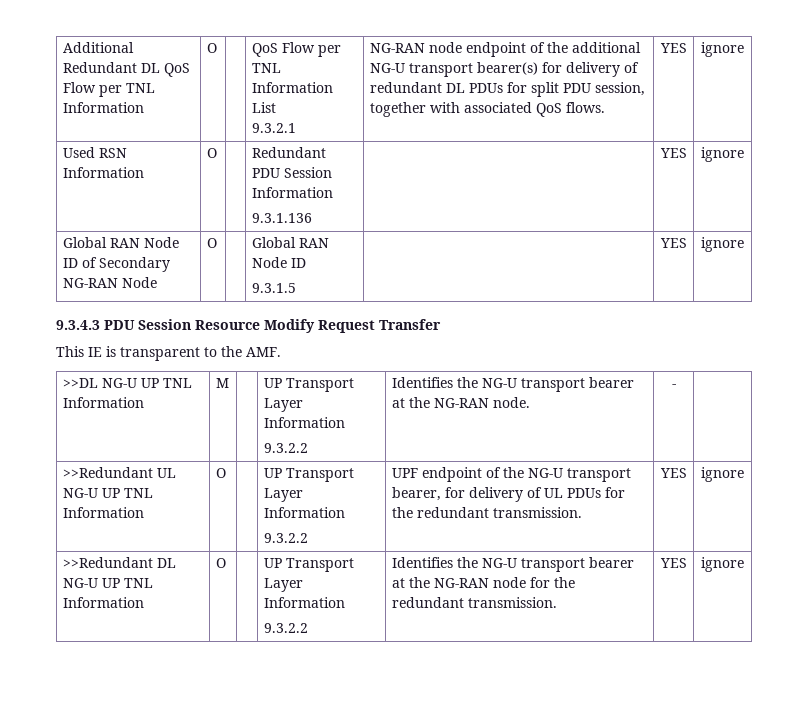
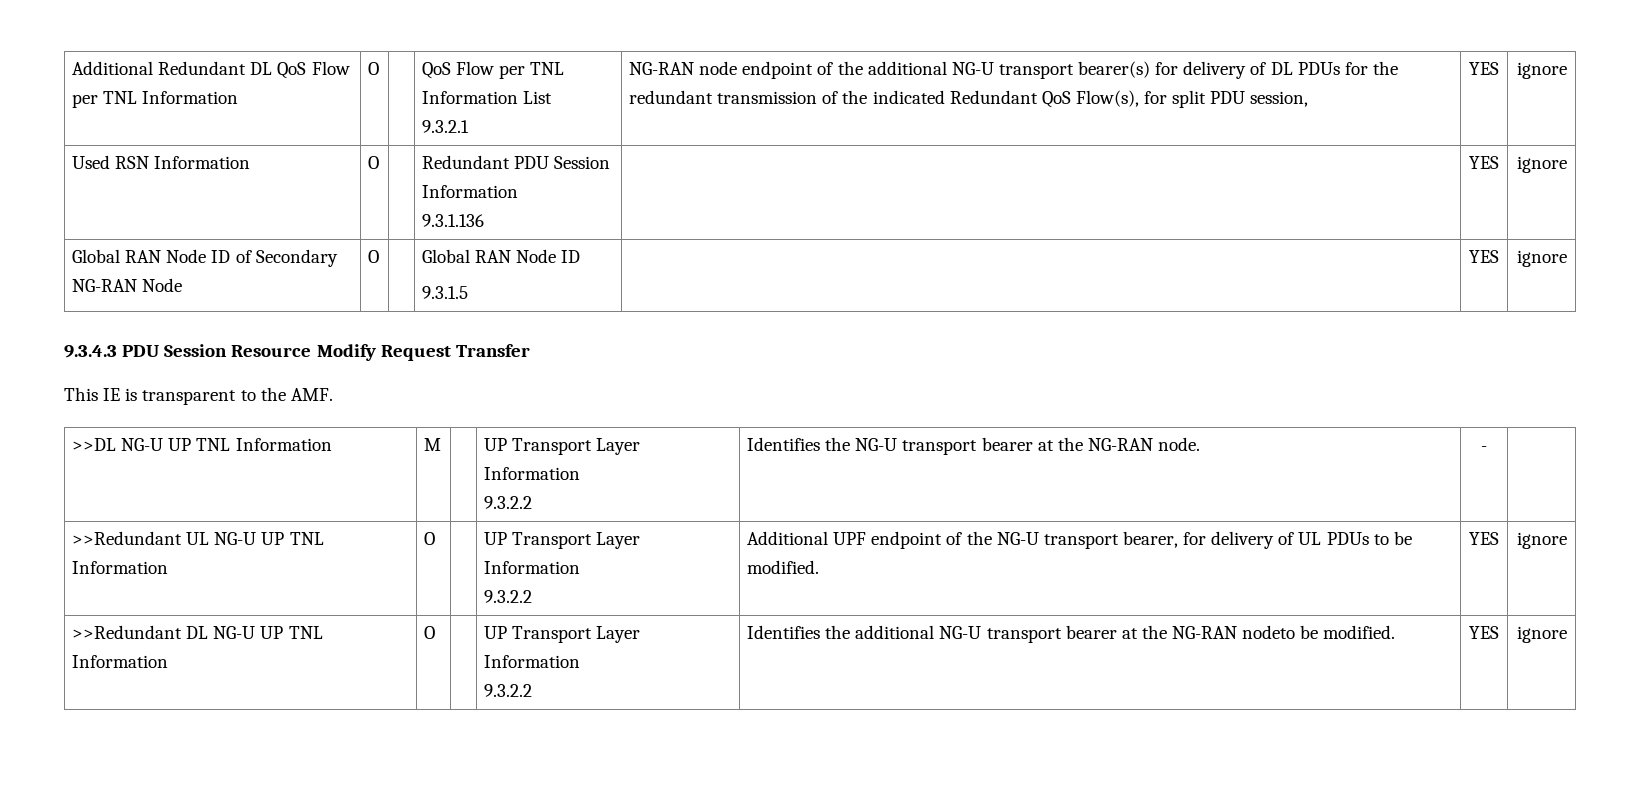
[369,82,442,93] redundant -> (1267, 68) none
[530,82,645,97] [369,102,605,117] split PDU session, together with associated QoS flows. -> [1373,61,1399,75] [629,90,1309,108] the redundant transmission of the indicated Redundant QoS Flow(s), for split PDU session,
(308, 538) none -> [747,531,829,545] Additional
[604,487,625,498] [391,507,582,518] for the redundant transmission. -> [1373,531,1412,545] [747,560,820,574] to be modified.
[481,557,634,572] [391,577,575,588] [391,597,557,608] NG-U transport bearer at the NG-RAN node for the redundant transmission. -> [855,625,1396,643] additional NG-U transport bearer at the NG-RAN nodeto be modified.

